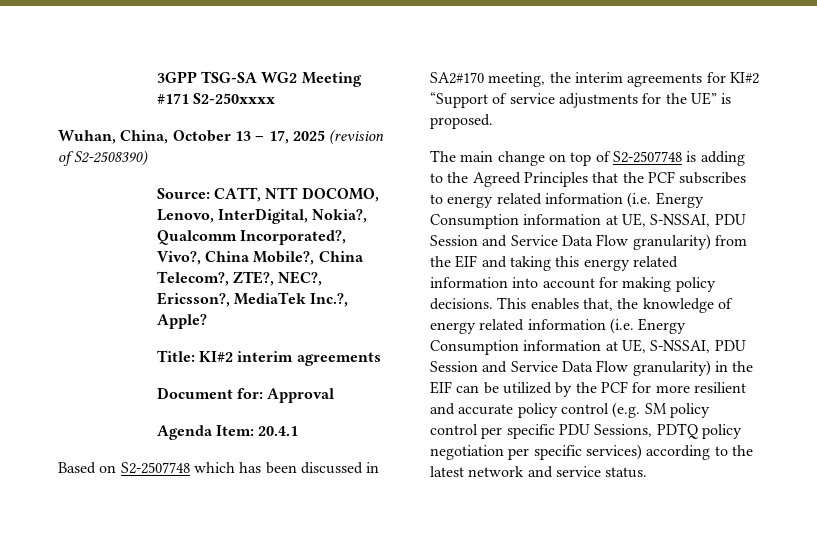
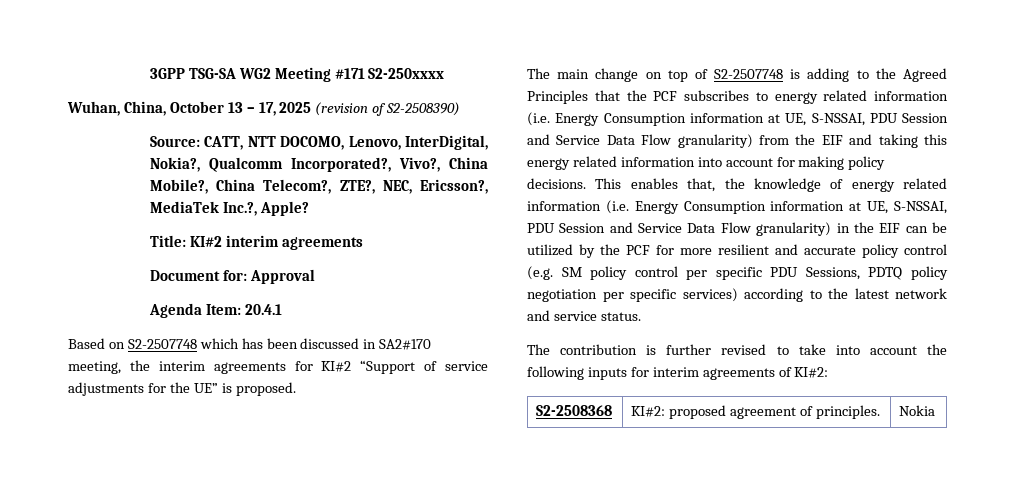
[278,271,323,286] NEC?, -> [382,180,412,194] NEC,
(648, 472) none -> [527,344,947,355] [527,366,829,380] [536,405,613,416] [631,405,880,419] [899,405,936,416] // The contribution is further revised to take into account the following inputs for interim agreements of KI#2: // S2-2508368 | KI#2: proposed agreement of principles. | Nokia

